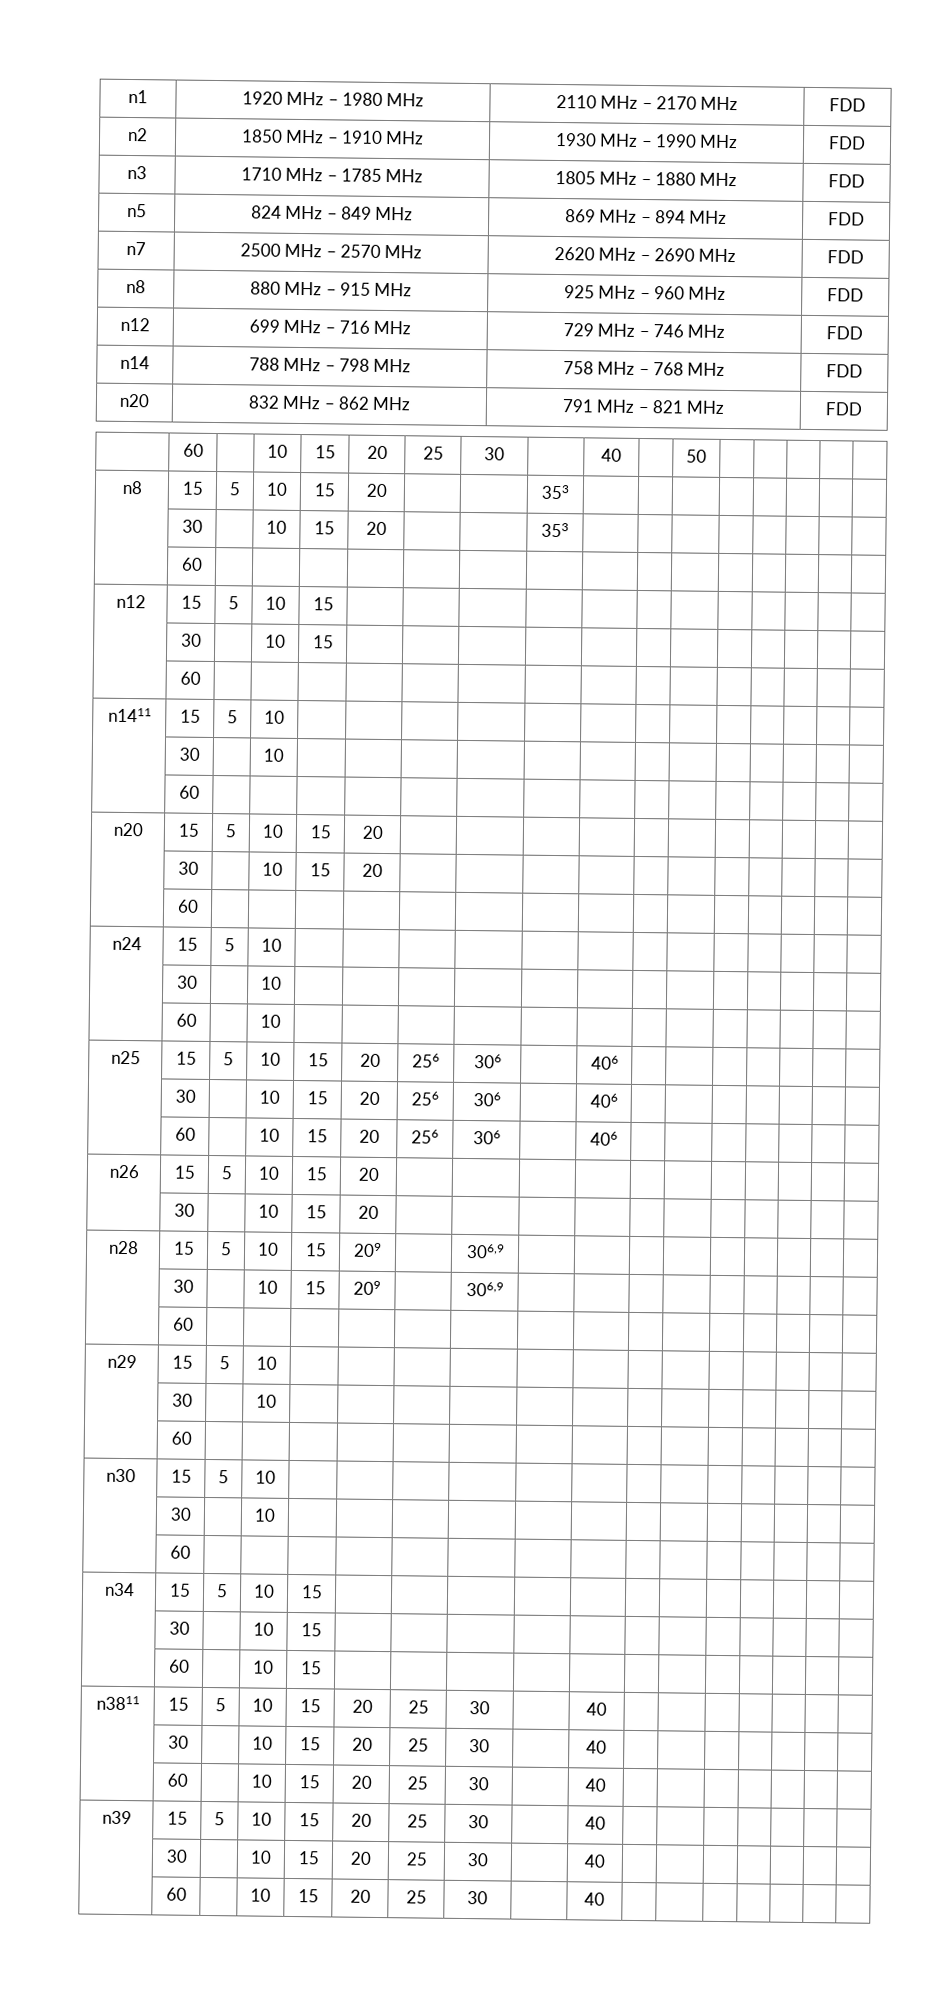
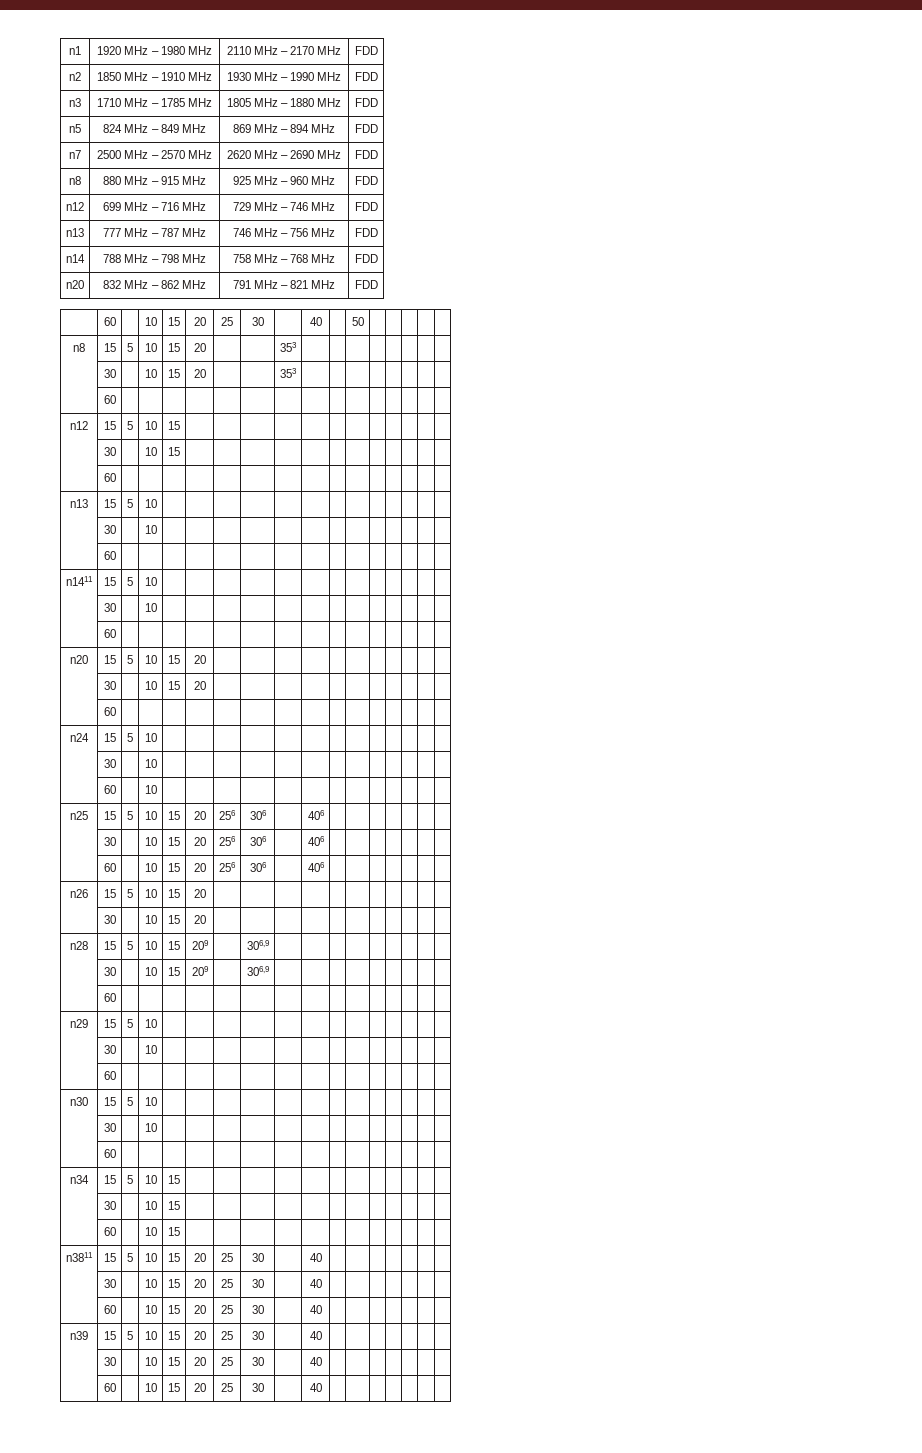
(863, 333) none -> [66,228,84,237] [103,228,206,237] [232,228,336,237] [354,228,378,237] // n13 | 777 MHz – 787 MHz | 746 MHz – 756 MHz | FDD
(201, 678) none -> [70,499,88,508] [103,499,116,508] [127,499,133,508] [144,499,157,508] [103,525,116,534] [144,525,157,534] [103,551,116,560] // n13 | 15 | 5 | 10 | | | | | | | | | | | | | // | 30 | | 10 | | | | | | | | | | | | | // | 60 | | | | | | | | | | | | | | |

